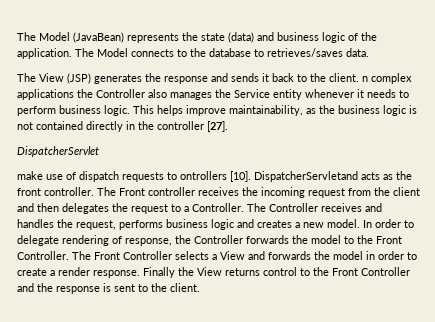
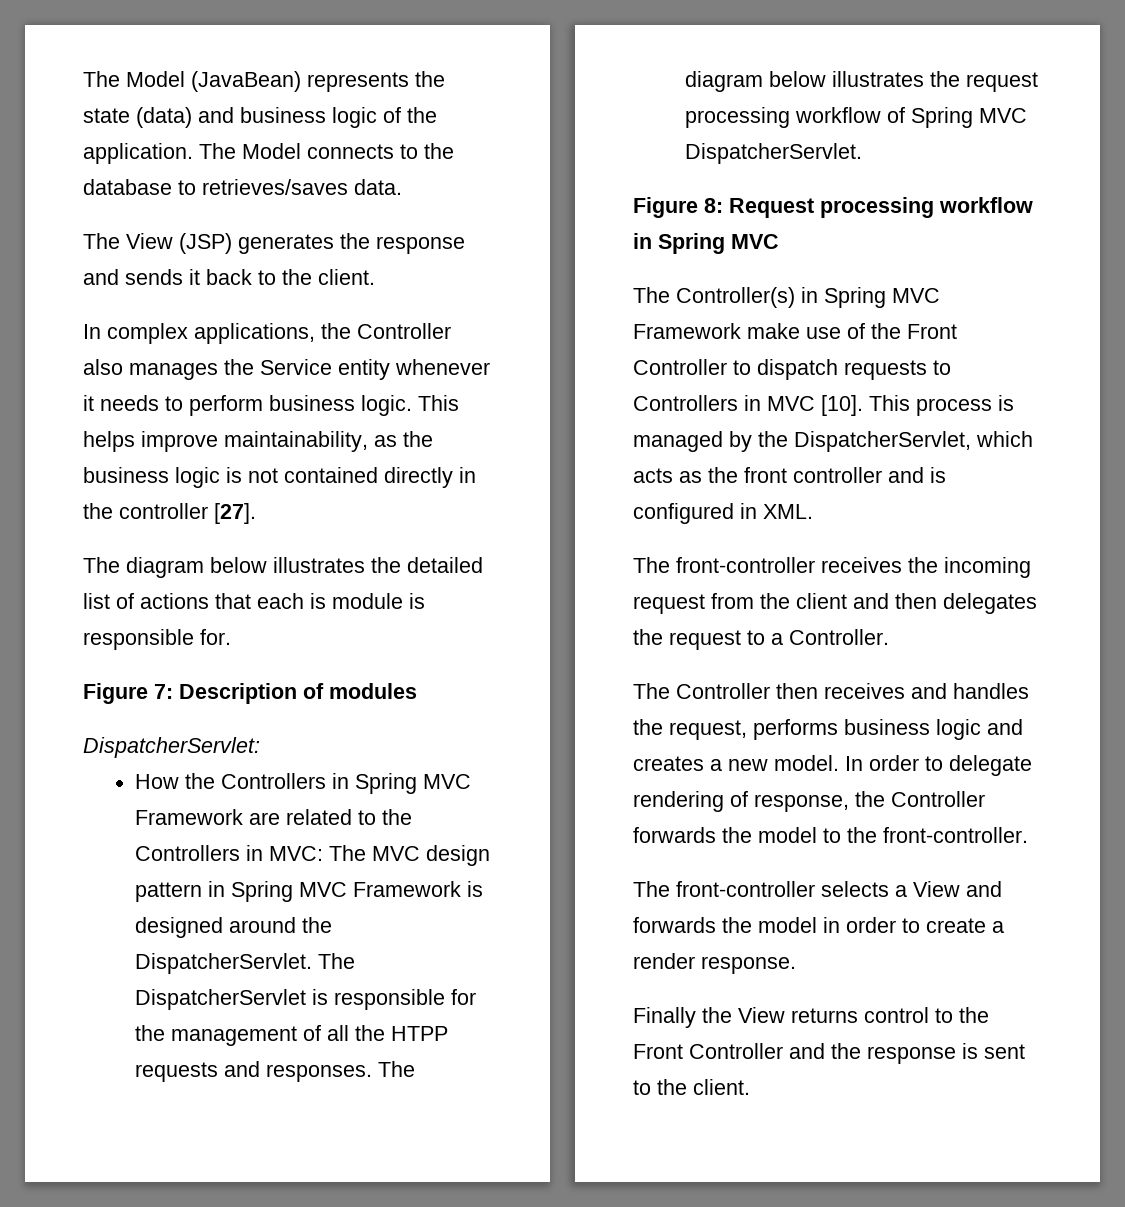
[362,73,412,84] [17,89,74,100] n complex applications -> [83,323,315,344] // In complex applications,
[17,146,99,157] [17,171,412,182] [17,187,195,196] DispatcherServlet // make use of dispatch requests to ontrollers [10]. DispatcherServletand acts as the front controller. The Front controller -> [83,557,483,578] [83,593,425,609] [83,629,231,650] [83,683,417,704] [83,737,260,758] [135,773,472,794] [135,809,413,825] [135,845,491,866] [135,881,484,902] [135,917,333,938] [135,953,356,974] [135,989,477,1010] [135,1025,449,1046] [135,1061,416,1082] [685,71,1039,92] [685,107,1028,128] [685,143,863,164] [633,197,1033,218] [633,233,779,254] [633,287,940,308] [633,323,957,339] [633,359,951,380] [633,395,1014,416] [633,431,1033,452] [633,467,946,483] [633,503,813,524] [633,557,815,573] The diagram below illustrates the detailed list of actions that each is module is responsible for. // Figure 7: Description of modules // DispatcherServlet: // How the Controllers in Spring MVC Framework are related to the Controllers in MVC: The MVC design pattern in Spring MVC Framework is designed around the DispatcherServlet. The DispatcherServlet is responsible for the management of all the HTPP requests and responses. The diagram below illustrates the request processing workflow of Spring MVC DispatcherServlet. // Figure 8: Request processing workflow in Spring MVC // The Controller(s) in Spring MVC Framework make use of the Front Controller to dispatch requests to Controllers in MVC [10]. This process is managed by the DispatcherServlet, which acts as the front controller and is configured in XML. // The front-controller
(244, 207) none -> (889, 637) //
(318, 207) none -> [776,683,818,699] then
[376,236,402,244] [17,251,172,260] Front Controller. The Front Controller -> [883,827,1028,843] [633,881,815,897] front-controller. // The front-controller
(140, 274) none -> (796, 965) //

